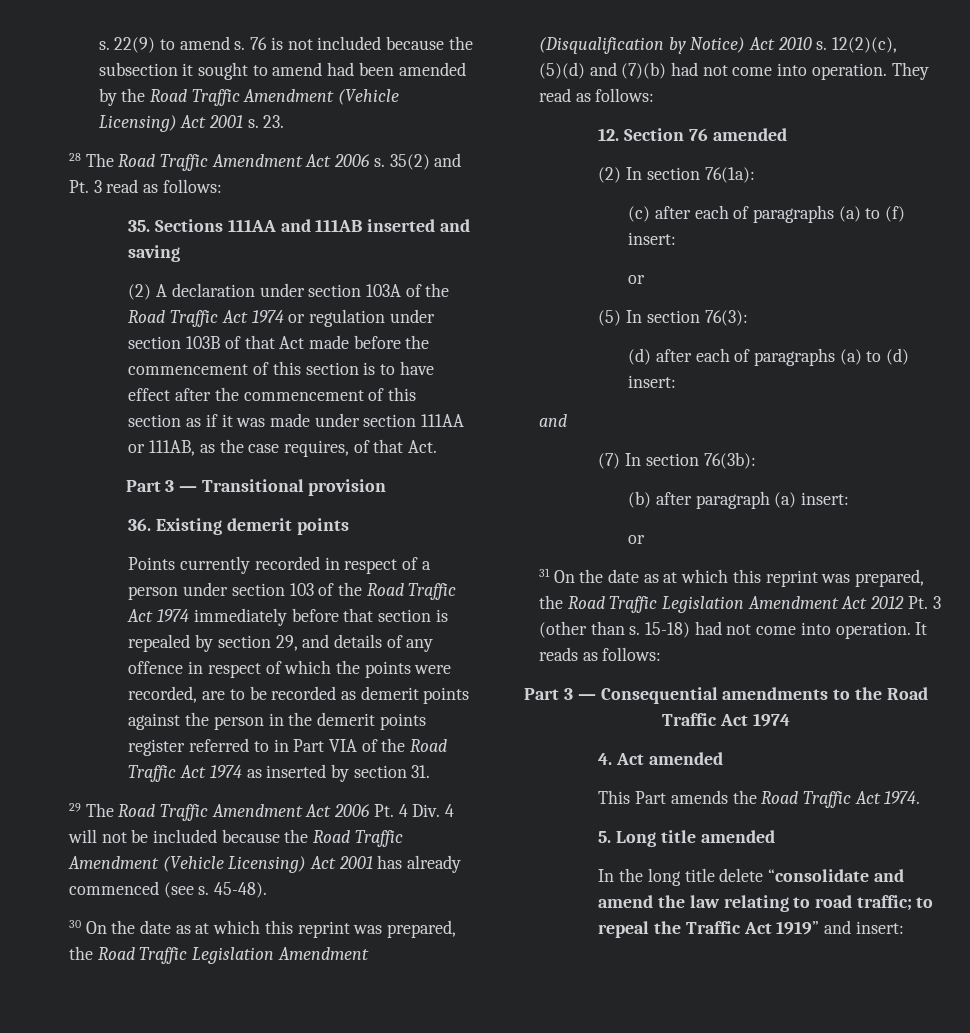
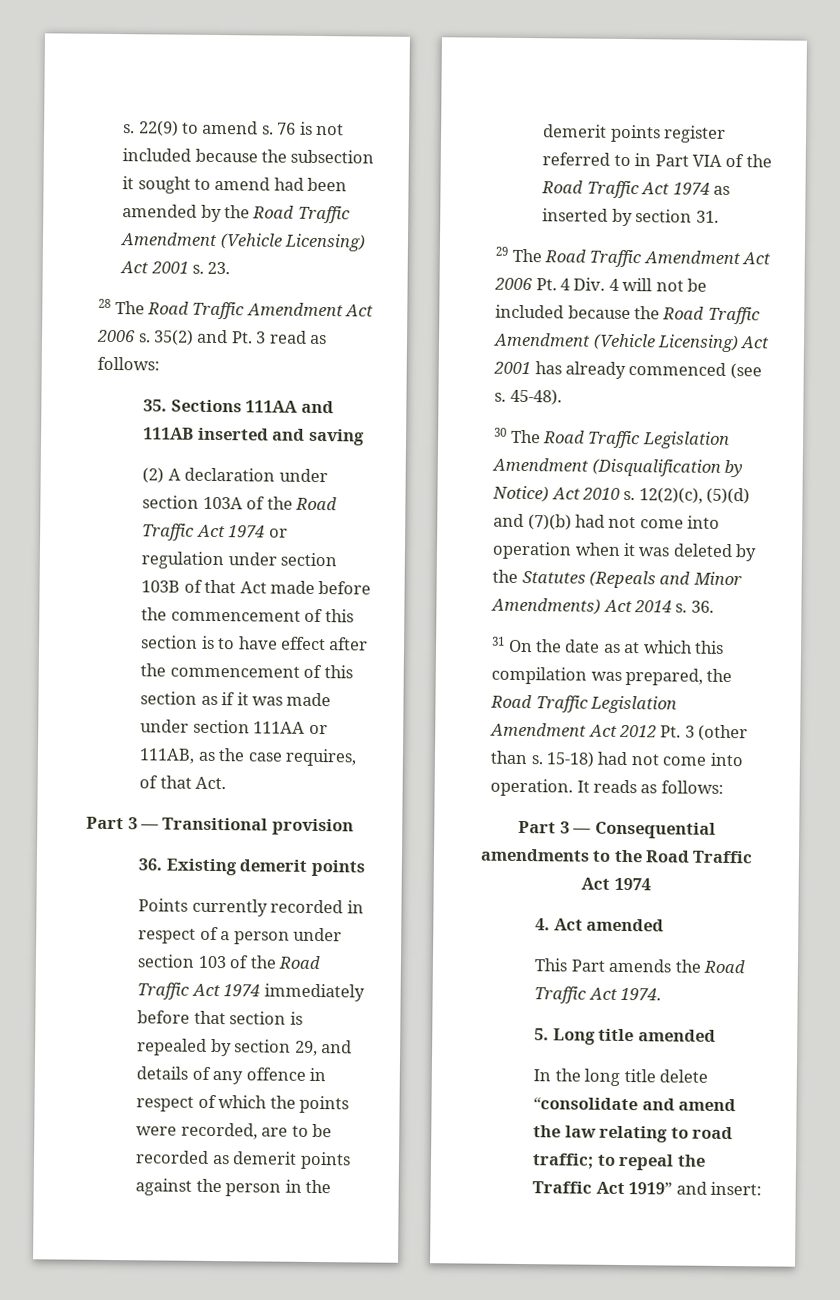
[85,920,457,938] [68,946,93,960] On the date as at which this reprint was prepared, the -> [510,429,541,444] The
[811,62,929,80] [538,88,655,102] [598,128,787,141] [598,167,755,183] [628,205,906,223] [628,232,677,245] [628,275,646,284] [598,310,748,326] [628,348,910,366] [628,375,677,388] [538,414,567,427] [598,452,756,469] [628,491,850,509] [628,535,646,544] operation. They read as follows: // 12. Section 76 amended // (2) In section 76(1a): // (c) after each of paragraphs (a) to (f) insert: // or // (5) In section 76(3): // (d) after each of paragraphs (a) to (d) insert: // and // (7) In section 76(3b): // (b) after paragraph (a) insert: // or -> [492,541,758,562] [492,569,742,589] [491,597,714,615] operation when it was deleted by the Statutes (Repeals and Minor Amendments) Act 2014 s. 36.
[765,570,818,587] reprint -> [491,666,588,685] compilation

